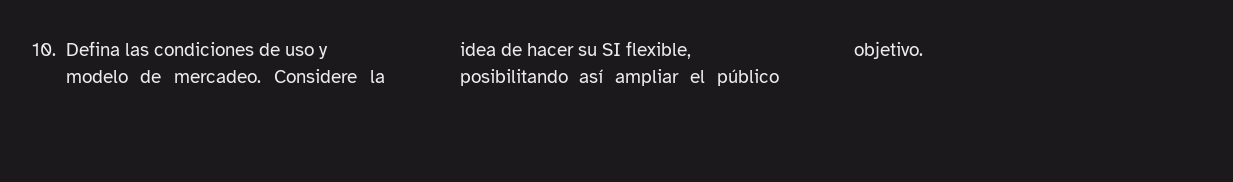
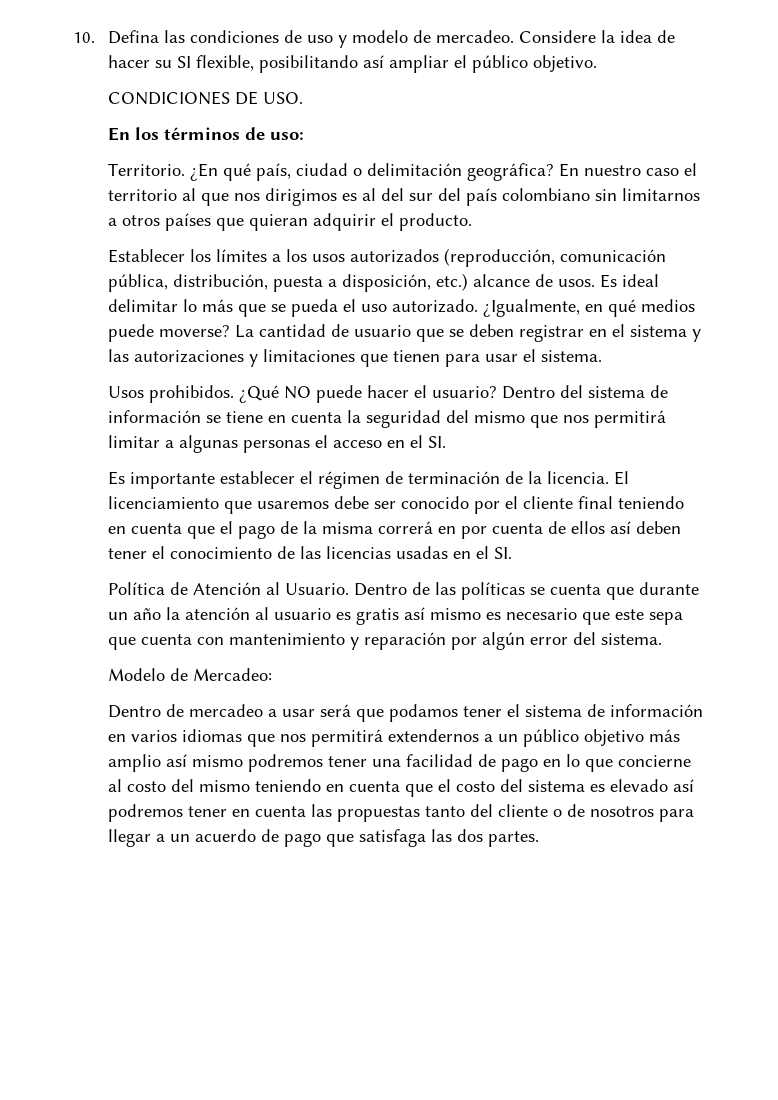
(923, 50) none -> [107,91,303,105] [107,127,304,141] [107,163,697,181] [107,188,700,206] [107,213,472,231] [107,248,666,267] [107,273,659,292] [107,299,695,317] [107,324,701,342] [107,349,602,367] [107,385,668,403] [107,410,666,428] [107,435,446,453] [107,471,629,489] [107,496,684,514] [107,521,681,539] [107,546,512,559] [107,582,699,600] [107,607,683,625] [107,632,662,650] [107,668,272,681] [107,704,703,722] [107,729,680,747] [107,754,691,772] [107,779,694,797] [107,804,694,822] [107,829,539,847] // CONDICIONES DE USO. // En los términos de uso: // Territorio. ¿En qué país, ciudad o delimitación geográfica? En nuestro caso el territorio al que nos dirigimos es al del sur del país colombiano sin limitarnos a otros países que quieran adquirir el producto. // Establecer los límites a los usos autorizados (reproducción, comunicación pública, distribución, puesta a disposición, etc.) alcance de usos. Es ideal delimitar lo más que se pueda el uso autorizado. ¿Igualmente, en qué medios puede moverse? La cantidad de usuario que se deben registrar en el sistema y las autorizaciones y limitaciones que tienen para usar el sistema. // Usos prohibidos. ¿Qué NO puede hacer el usuario? Dentro del sistema de información se tiene en cuenta la seguridad del mismo que nos permitirá limitar a algunas personas el acceso en el SI. // Es importante establecer el régimen de terminación de la licencia. El licenciamiento que usaremos debe ser conocido por el cliente final teniendo en cuenta que el pago de la misma correrá en por cuenta de ellos así deben tener el conocimiento de las licencias usadas en el SI. // Política de Atención al Usuario. Dentro de las políticas se cuenta que durante un año la atención al usuario es gratis así mismo es necesario que este sepa que cuenta con mantenimiento y reparación por algún error del sistema. // Modelo de Mercadeo: // Dentro de mercadeo a usar será que podamos tener el sistema de información en varios idiomas que nos permitirá extendernos a un público objetivo más amplio así mismo podremos tener una facilidad de pago en lo que concierne al costo del mismo teniendo en cuenta que el costo del sistema es elevado así podremos tener en cuenta las propuestas tanto del cliente o de nosotros para llegar a un acuerdo de pago que satisfaga las dos partes.

